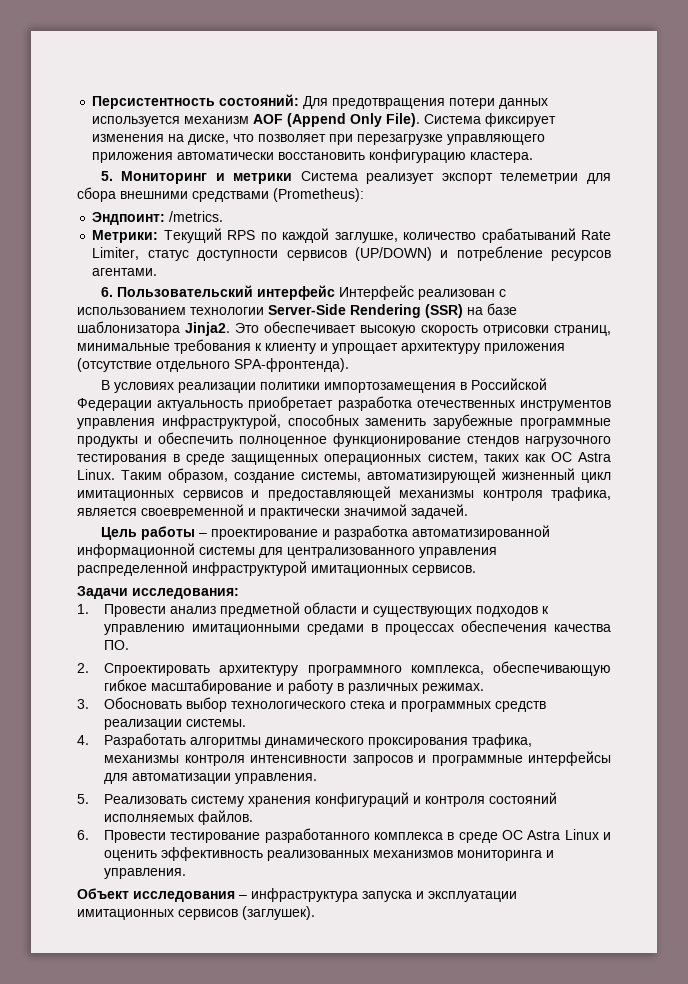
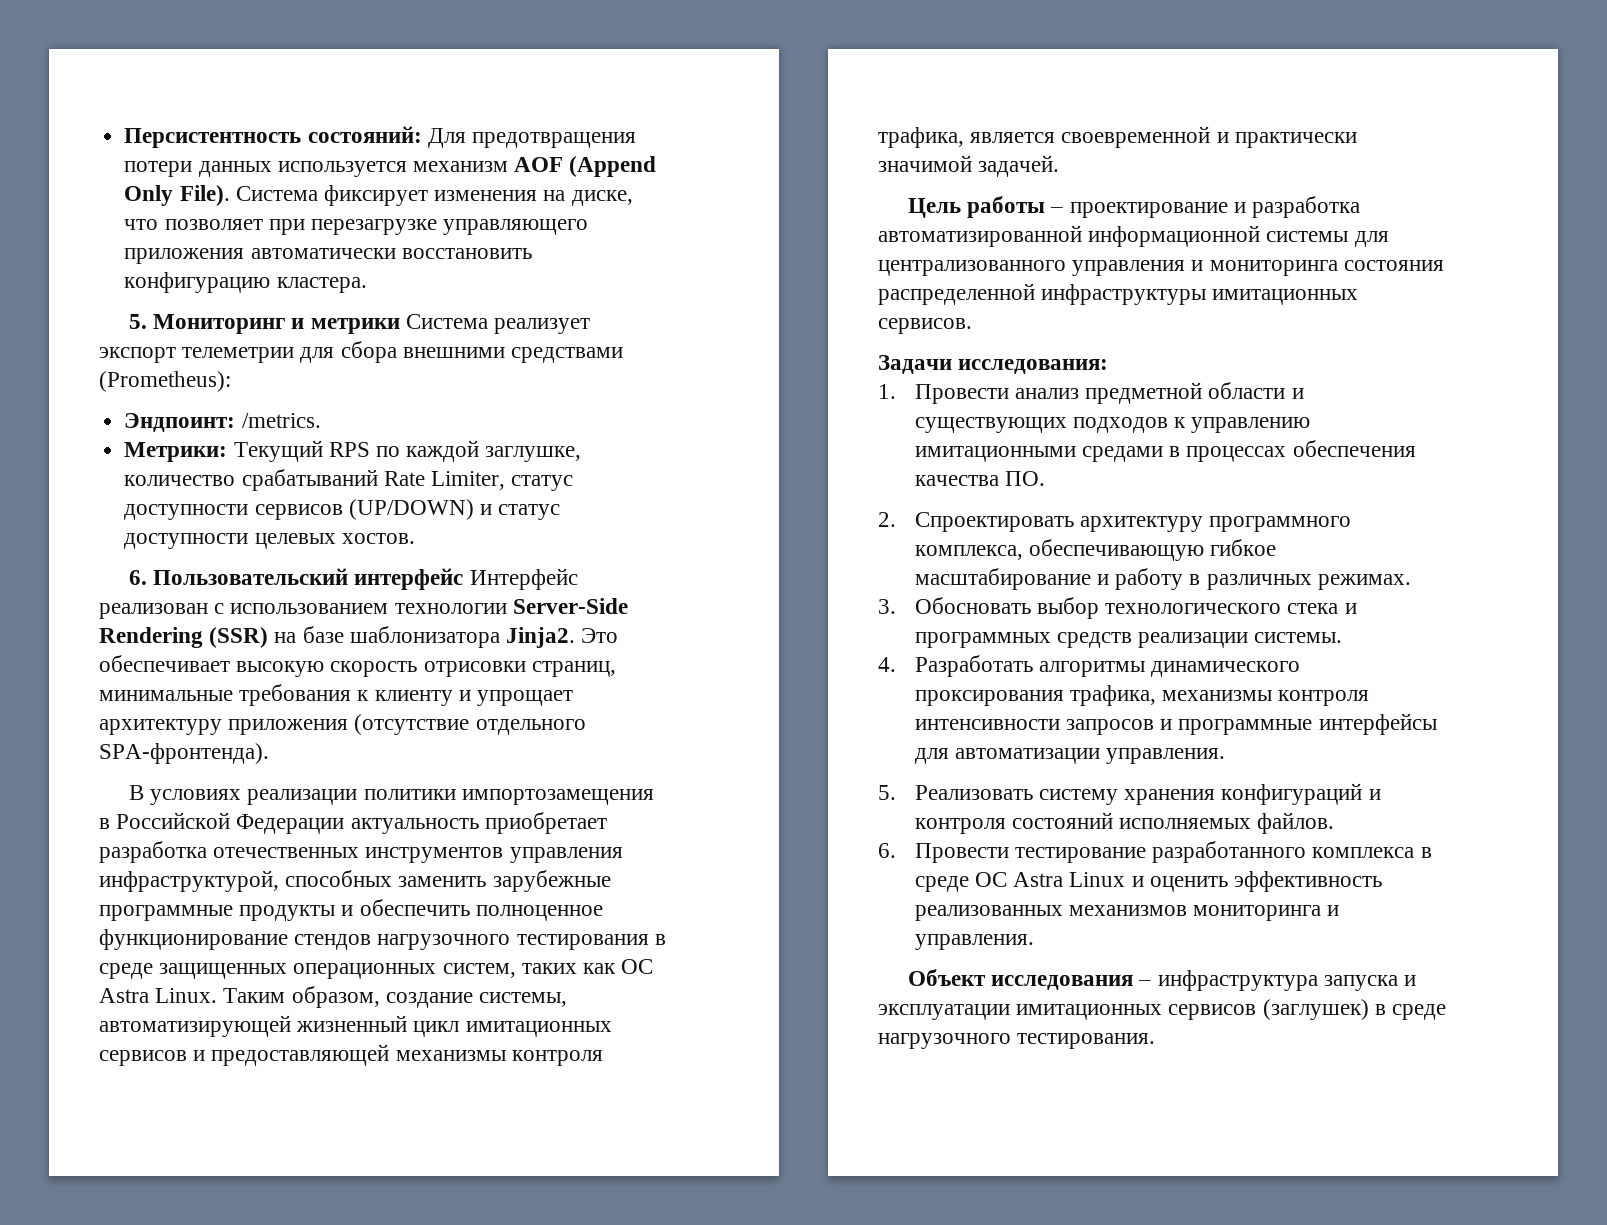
[456,246,611,261] [92,268,158,276] потребление ресурсов агентами. -> [498,504,561,520] [124,533,415,549] статус доступности целевых хостов.
[77,561,307,576] распределенной инфраструктурой -> [1191,260,1444,276] [878,283,1207,305] и мониторинга состояния распределенной инфраструктуры
[242,906,315,920] (заглушек). -> [1262,999,1447,1020] [878,1033,1156,1049] (заглушек) в среде нагрузочного тестирования.

